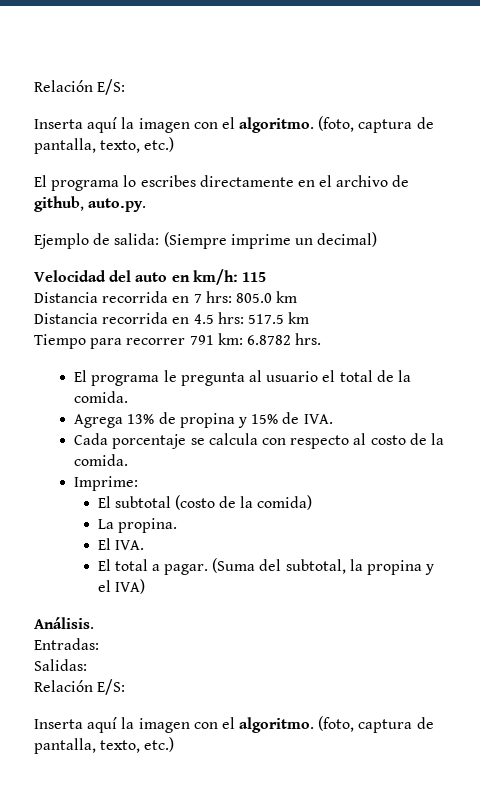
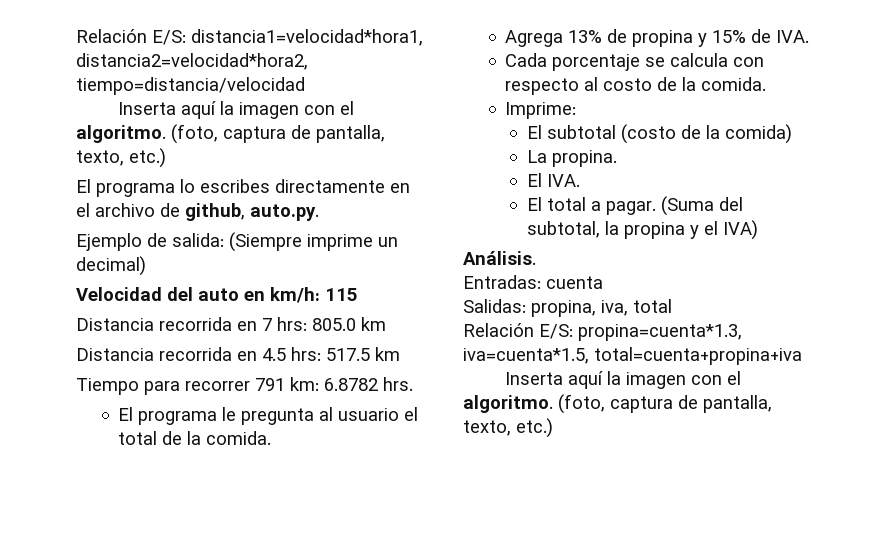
[34,79,126,95] Relación E/S: -> [76,29,423,46] [76,53,308,70] [76,77,305,95] Relación E/S: distancia1=velocidad*hora1, distancia2=velocidad*hora2, tiempo=distancia/velocidad
(99, 644) none -> [546,276,603,289] cuenta
[34,679,126,695] // Relación E/S: -> [531,299,672,317] [463,323,742,341] [463,347,802,365] propina, iva, total // Relación E/S: propina=cuenta*1.3, iva=cuenta*1.5, total=cuenta+propina+iva

